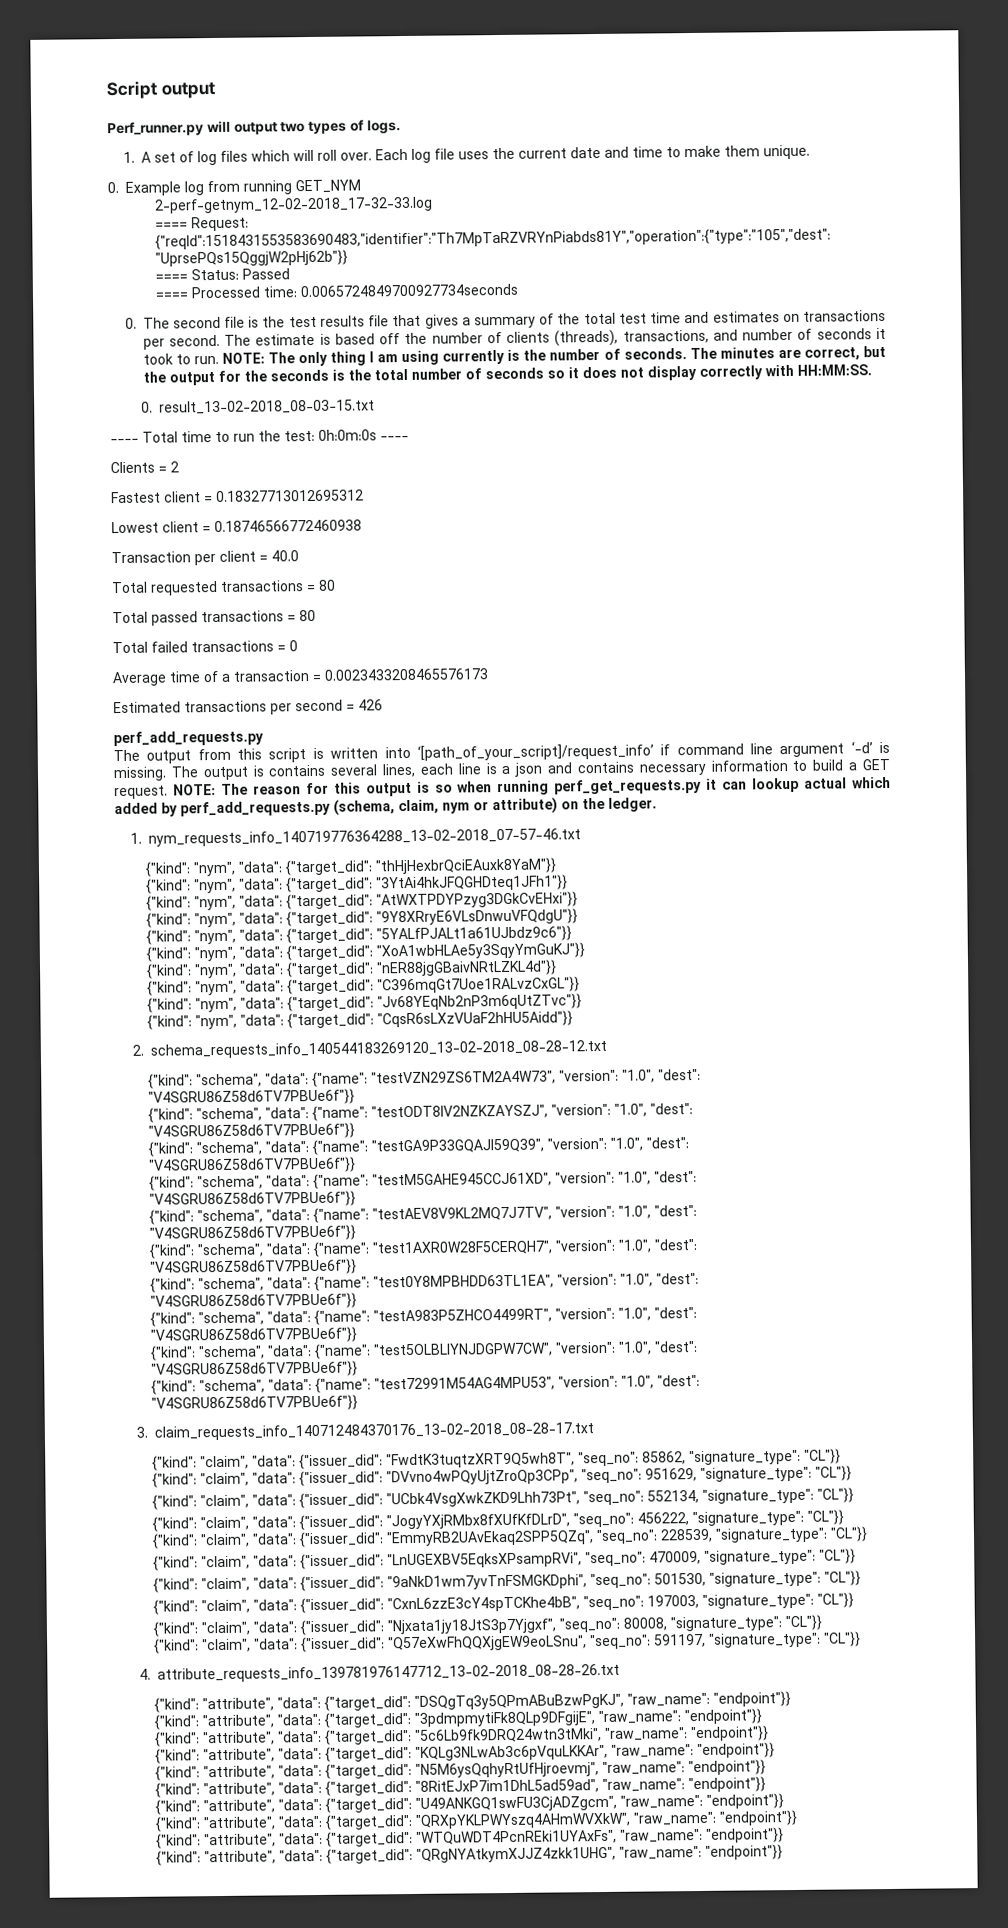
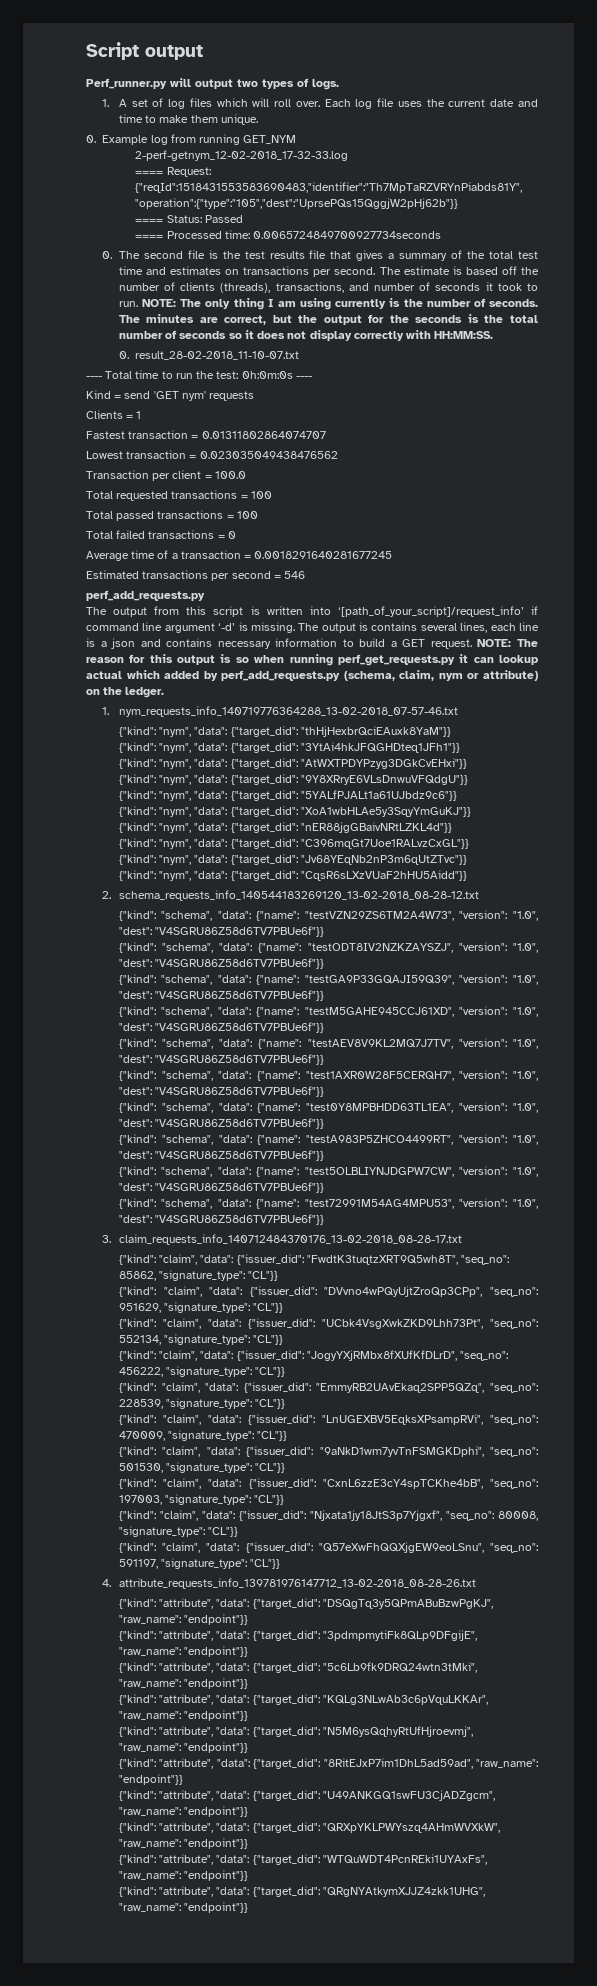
[159,399,376,415] result_13-02-2018_08-03-15.txt -> [135,351,300,360] result_28-02-2018_11-10-07.txt
(409, 438) none -> [86,390,255,401] // Kind = send 'GET nym' requests
[170,461,179,473] 2 -> [136,411,142,419] 1
[164,489,364,503] [111,519,362,534] client = 0.18327713012695312 // Lowest client = 0.18746566772460938 -> [128,430,326,439] [86,450,338,459] transaction = 0.01311802864074707 // Lowest transaction = 0.023035049438476562
[271,550,299,562] 40.0 -> [214,471,246,479] 100.0
[318,579,336,591] 80 -> [250,491,272,499] 100
[299,609,316,622] 80 -> [236,511,258,519] 100
[324,668,489,681] 0.0023433208465576173 -> [254,551,393,559] 0.0018291640281677245
[358,699,383,711] 426 -> [284,571,306,579] 546

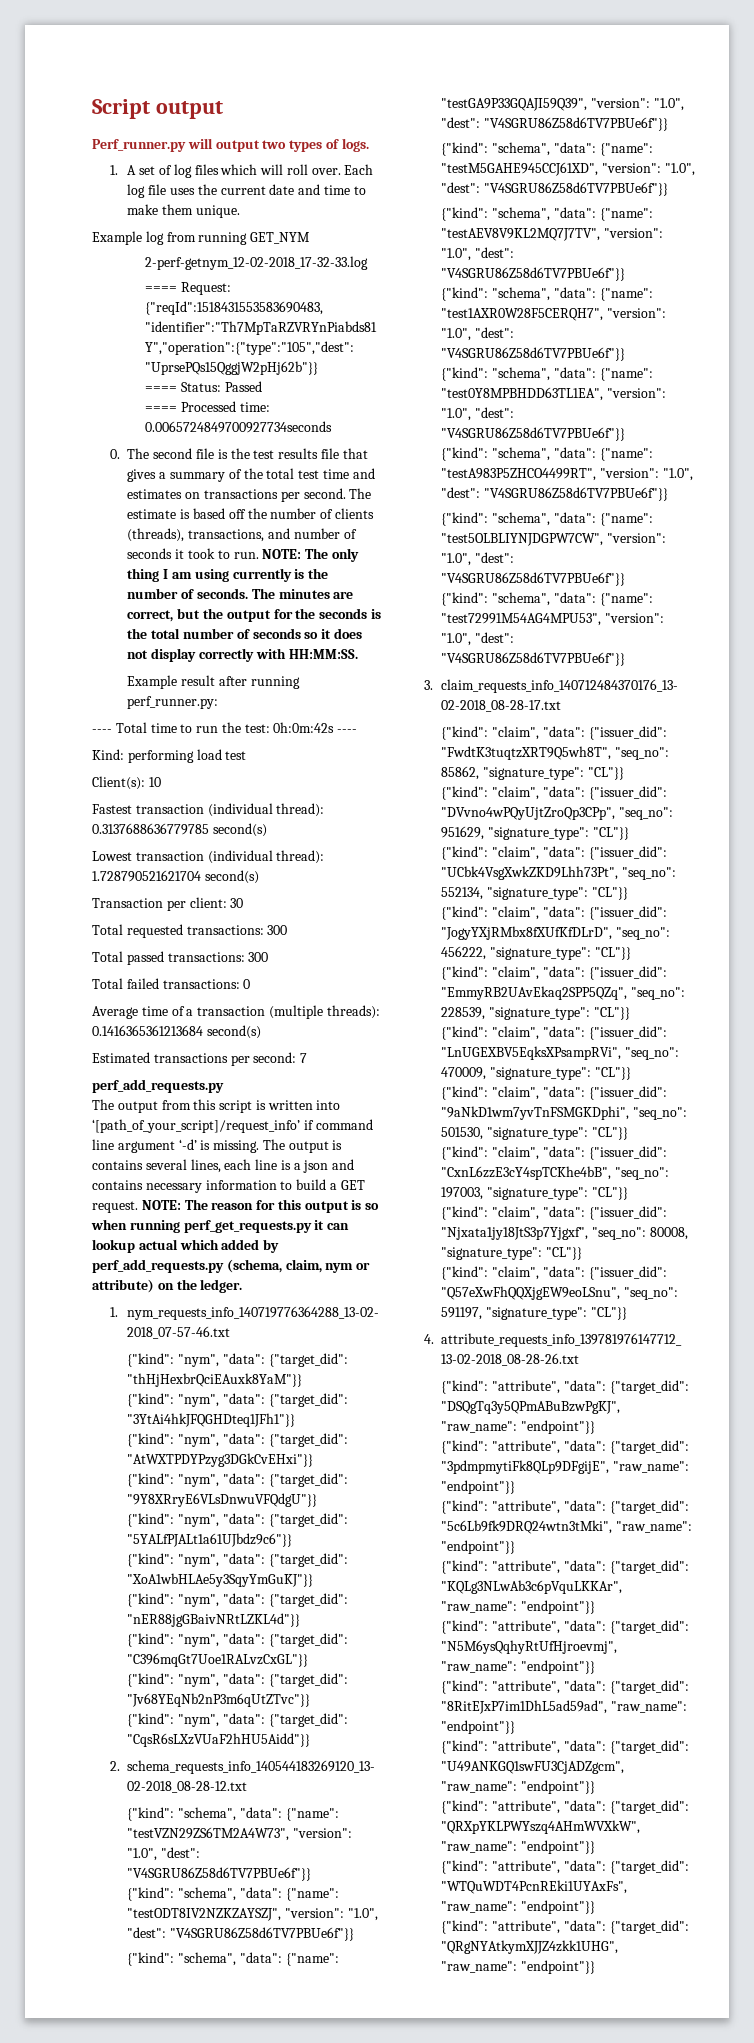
[86,135,96,143] 0. -> (240, 211) none
[118,351,300,360] 0. result_28-02-2018_11-10-07.txt -> [127,675,300,689] [127,696,219,709] Example result after running perf_runner.py:
[241,371,293,379] 0h:0m:0s -> [273,722,335,733] 0h:0m:42s
[86,390,255,401] [86,410,142,419] [86,430,326,439] [86,450,338,459] Kind = send 'GET nym' requests // Clients = 1 // Fastest transaction = 0.01311802864074707 // Lowest transaction = 0.023035049438476562 -> [92,749,247,763] [92,776,161,790] [92,803,325,817] [92,823,267,837] [92,850,325,864] [92,870,259,884] Kind: performing load test // Client(s): 10 // Fastest transaction (individual thread): 0.3137688636779785 second(s) // Lowest transaction (individual thread): 1.728790521621704 second(s)
[172,470,246,479] client = 100.0 -> [189,897,244,908] client: 30
[171,490,272,499] transactions = 100 -> [186,925,288,935] transactions: 300
[157,510,258,519] transactions = 100 -> [167,952,269,962] transactions: 300
[148,530,225,539] transactions = -> [162,979,240,989] transactions:
[244,551,393,559] = 0.0018291640281677245 -> [268,1005,380,1019] [92,1025,261,1039] (multiple threads): 0.1416365361213684 second(s)
[231,571,306,579] second = 546 -> [253,1052,308,1063] second: 7

